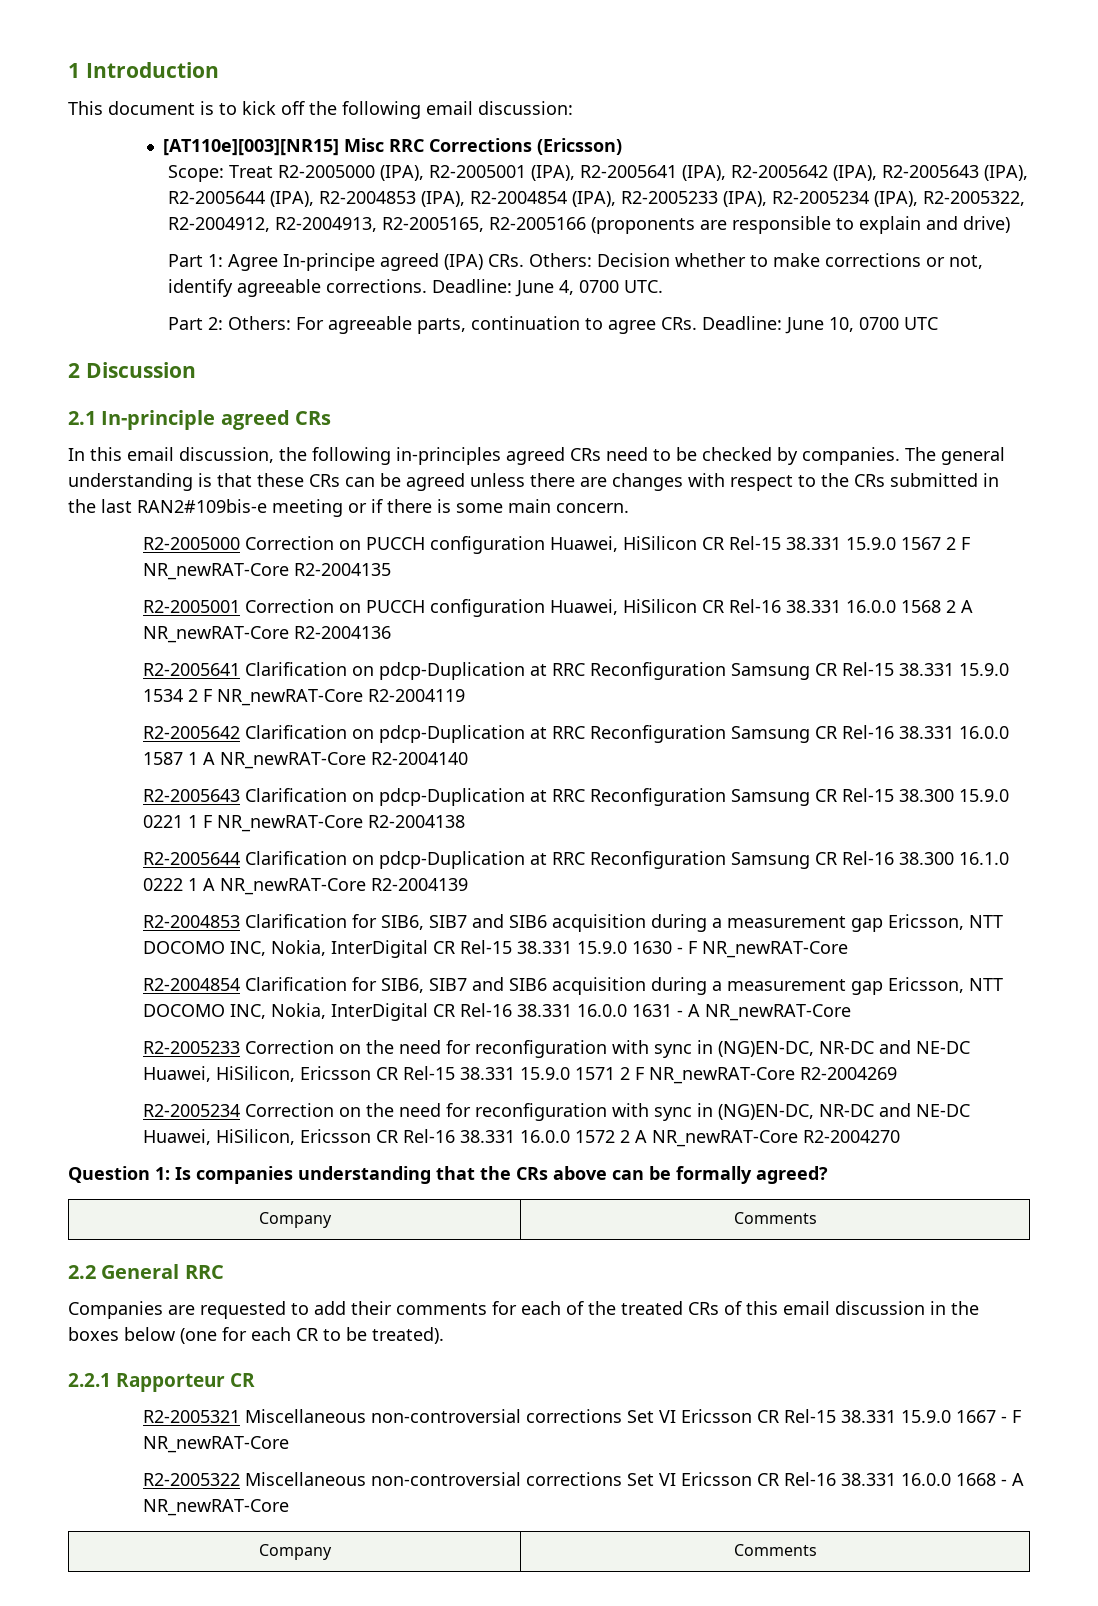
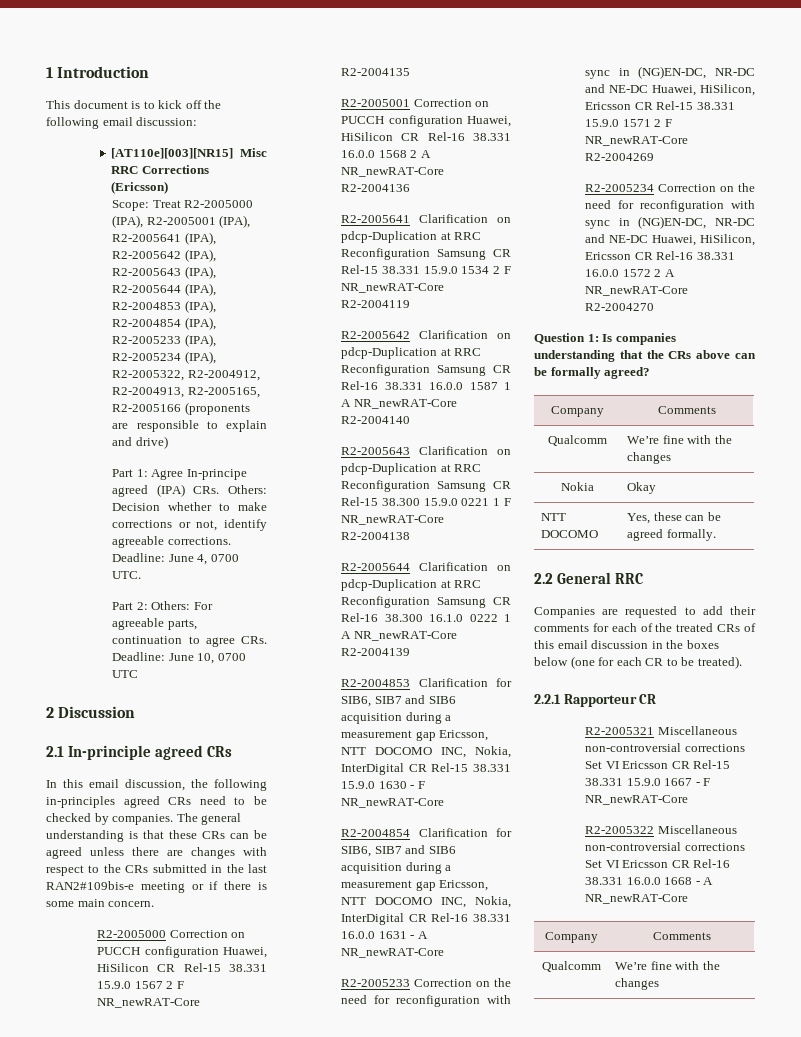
(817, 1218) none -> [548,435,607,446] [627,435,732,444] [627,452,672,464] [561,482,594,491] [627,482,657,494] [541,513,567,521] [541,530,599,538] [627,512,721,524] [627,529,716,541] // Qualcomm | We’re fine with the changes // Nokia | Okay // NTT DOCOMO | Yes, these can be agreed formally.
(817, 1550) none -> [542,961,601,972] [615,961,720,970] [615,978,660,990] // Qualcomm | We’re fine with the changes

